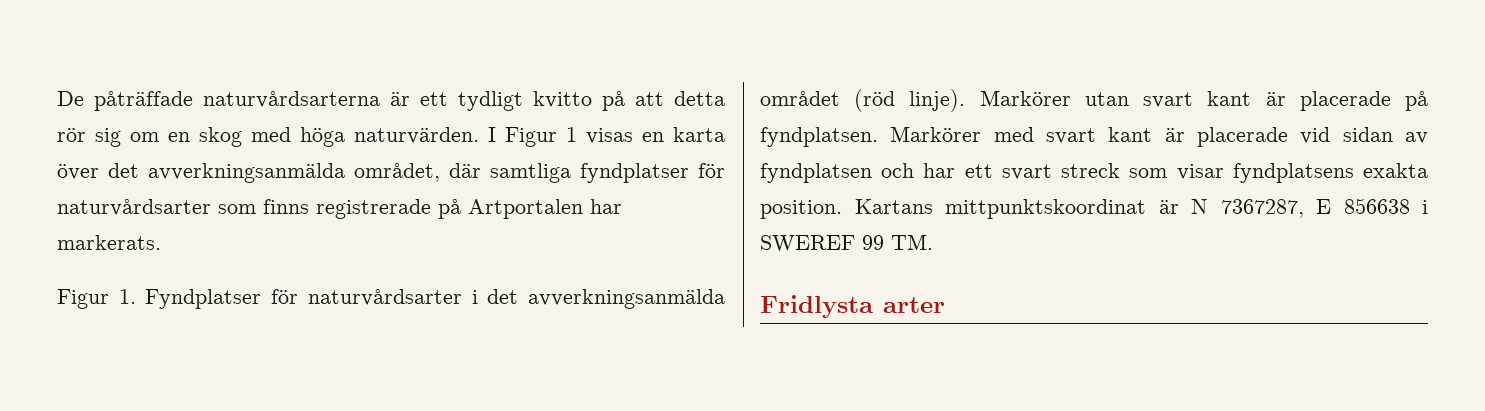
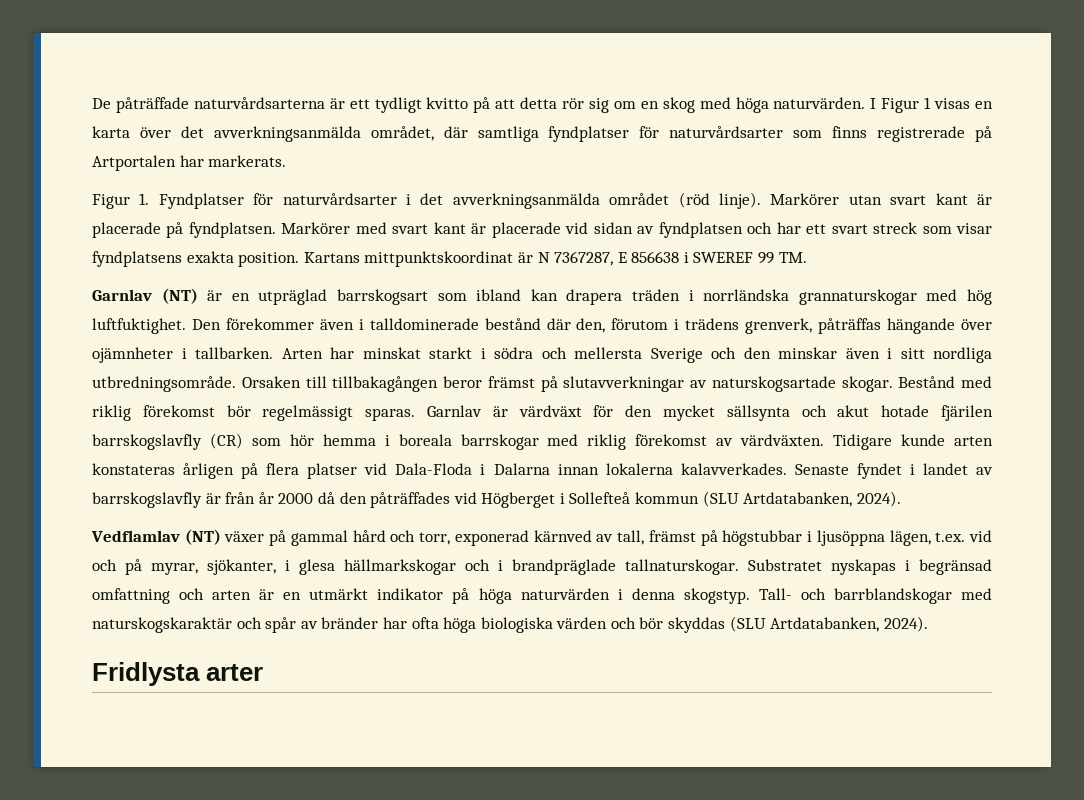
(933, 242) none -> [92,288,993,305] [92,318,992,334] [92,347,992,363] [92,376,992,392] [92,405,993,421] [92,433,993,450] [92,463,993,479] [92,491,901,508] [91,529,992,546] [92,559,992,575] [92,588,992,604] [92,616,928,633] // Garnlav (NT) är en utpräglad barrskogsart som ibland kan drapera träden i norrländska grannaturskogar med hög luftfuktighet. Den förekommer även i talldominerade bestånd där den, förutom i trädens grenverk, påträffas hängande över ojämnheter i tallbarken. Arten har minskat starkt i södra och mellersta Sverige och den minskar även i sitt nordliga utbredningsområde. Orsaken till tillbakagången beror främst på slutavverkningar av naturskogsartade skogar. Bestånd med riklig förekomst bör regelmässigt sparas. Garnlav är värdväxt för den mycket sällsynta och akut hotade fjärilen barrskogslavfly (CR) som hör hemma i boreala barrskogar med riklig förekomst av värdväxten. Tidigare kunde arten konstateras årligen på flera platser vid Dala-Floda i Dalarna innan lokalerna kalavverkades. Senaste fyndet i landet av barrskogslavfly är från år 2000 då den påträffades vid Högberget i Sollefteå kommun (SLU Artdatabanken, 2024). // Vedflamlav (NT) växer på gammal hård och torr, exponerad kärnved av tall, främst på högstubbar i ljusöppna lägen, t.ex. vid och på myrar, sjökanter, i glesa hällmarkskogar och i brandpräglade tallnaturskogar. Substratet nyskapas i begränsad omfattning och arten är en utmärkt indikator på höga naturvärden i denna skogstyp. Tall- och barrblandskogar med naturskogskaraktär och spår av bränder har ofta höga biologiska värden och bör skyddas (SLU Artdatabanken, 2024).

